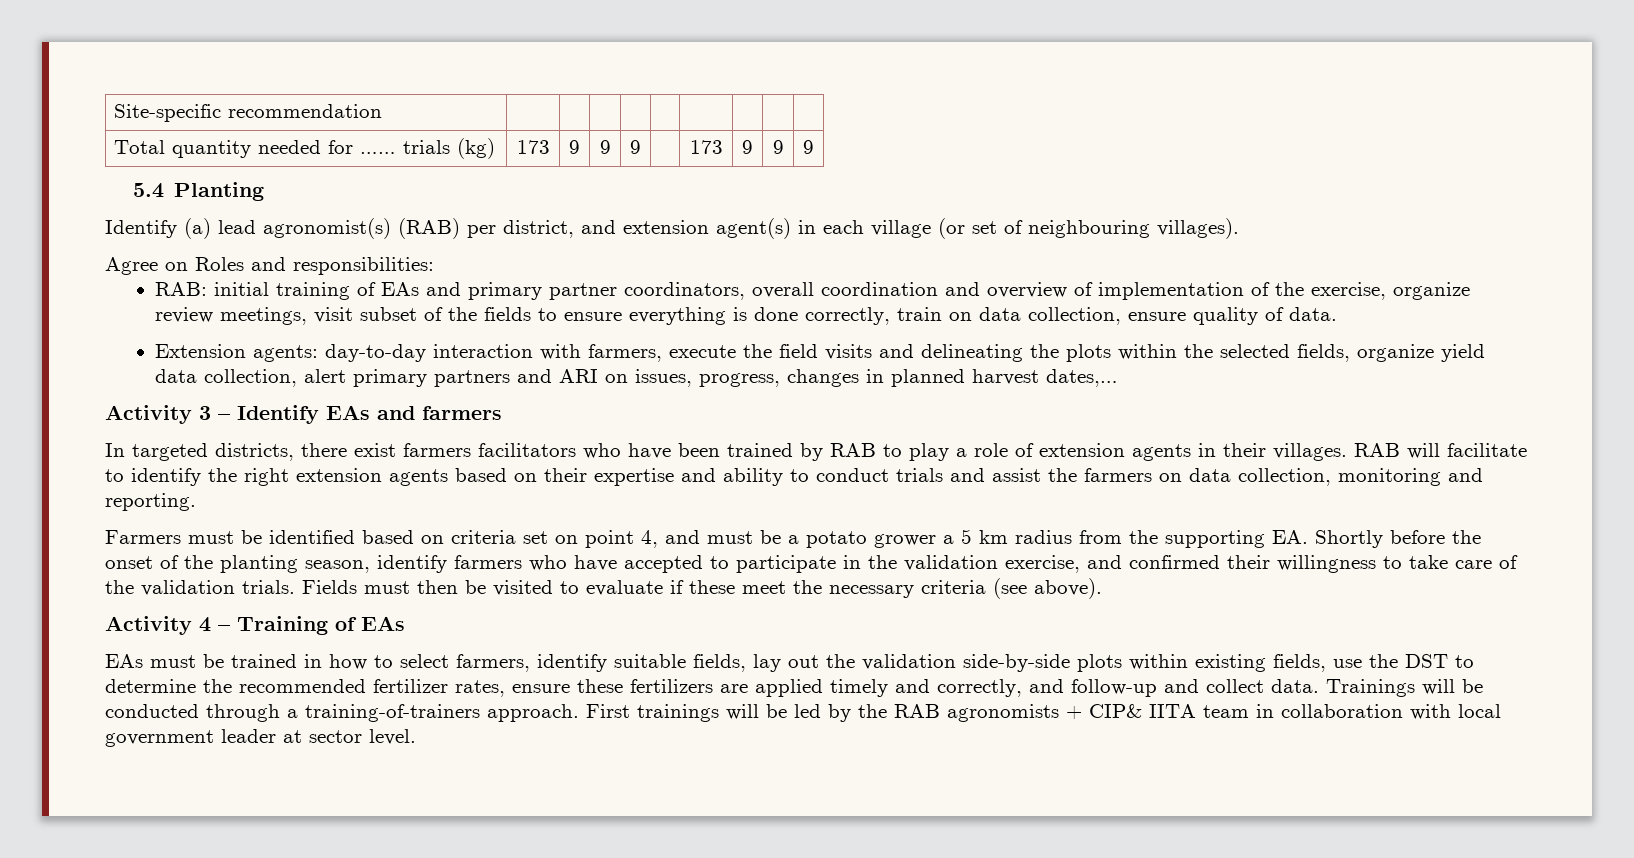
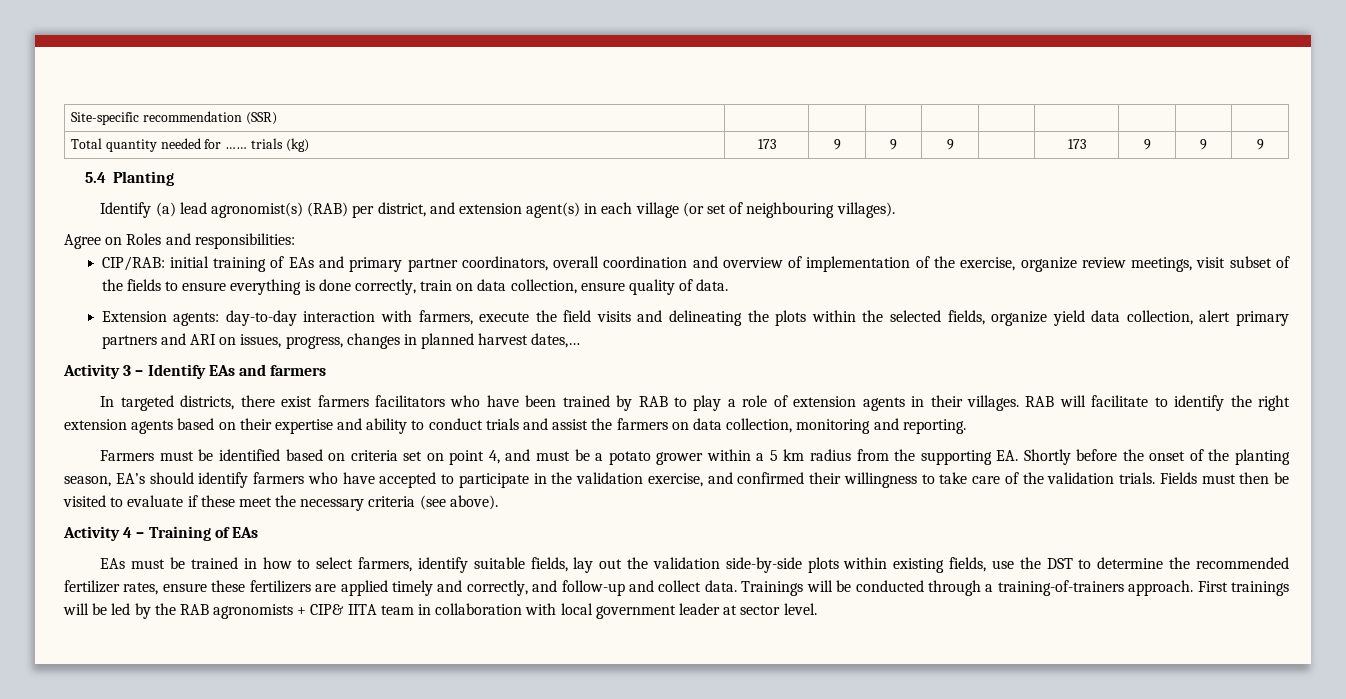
(383, 111) none -> [245,112,277,125] (SSR)
[155,282,208,296] RAB: -> [101,256,165,271] CIP/RAB:
(936, 541) none -> [706,449,751,461] within
(370, 566) none -> [115,472,194,484] EA’s should

